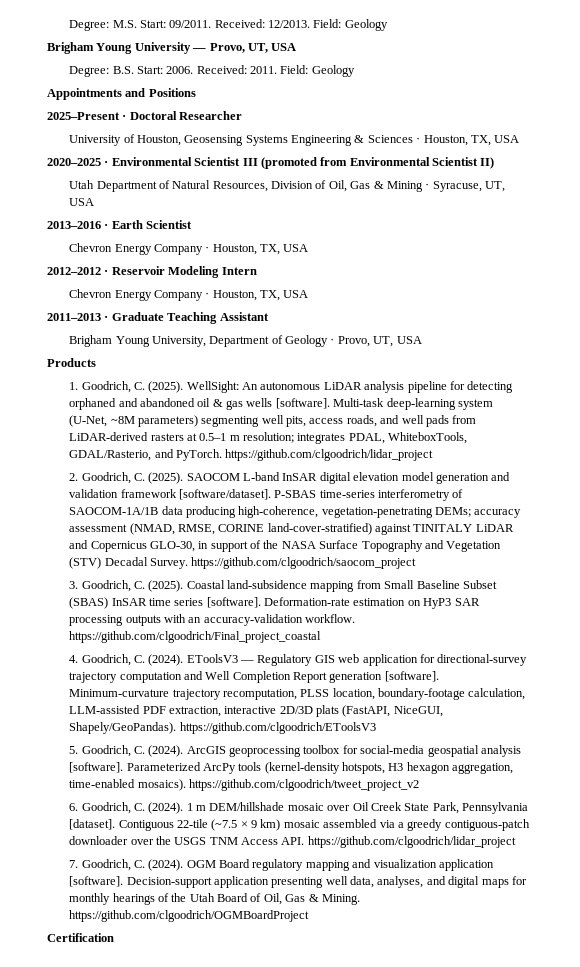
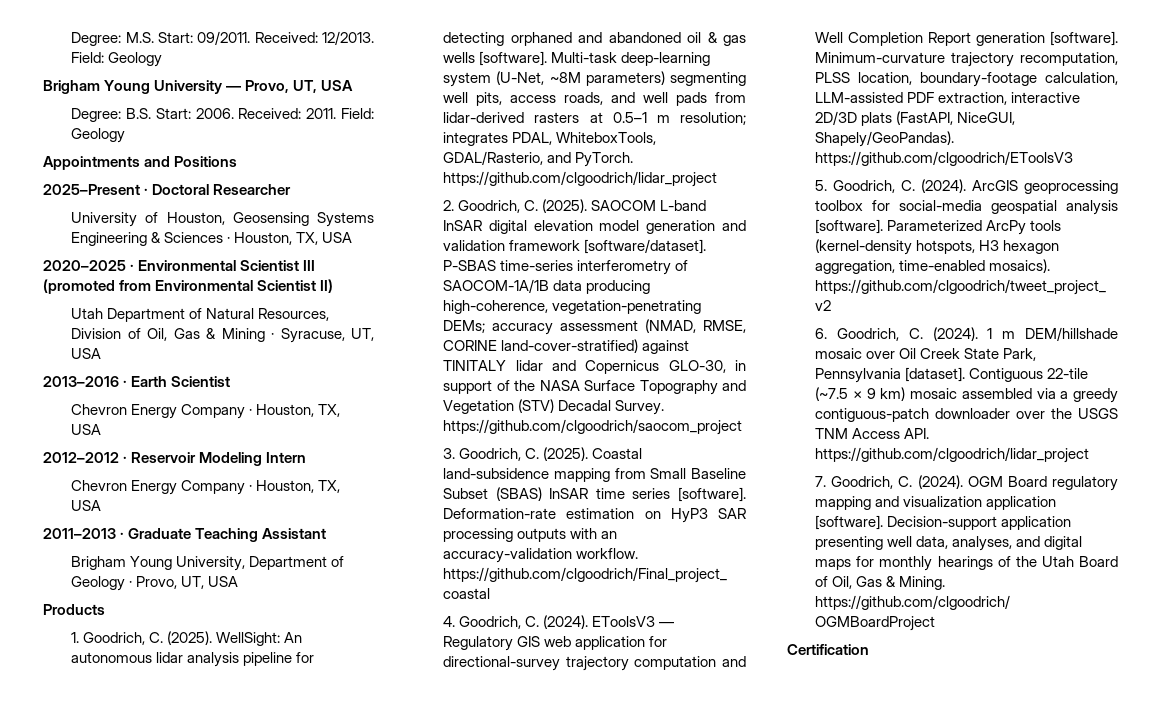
[323,382,362,390] LiDAR -> [156,652,184,663] lidar
[69,432,149,441] LiDAR-derived -> [443,112,525,123] lidar-derived
[475,524,514,532] LiDAR -> [515,360,543,371] lidar

